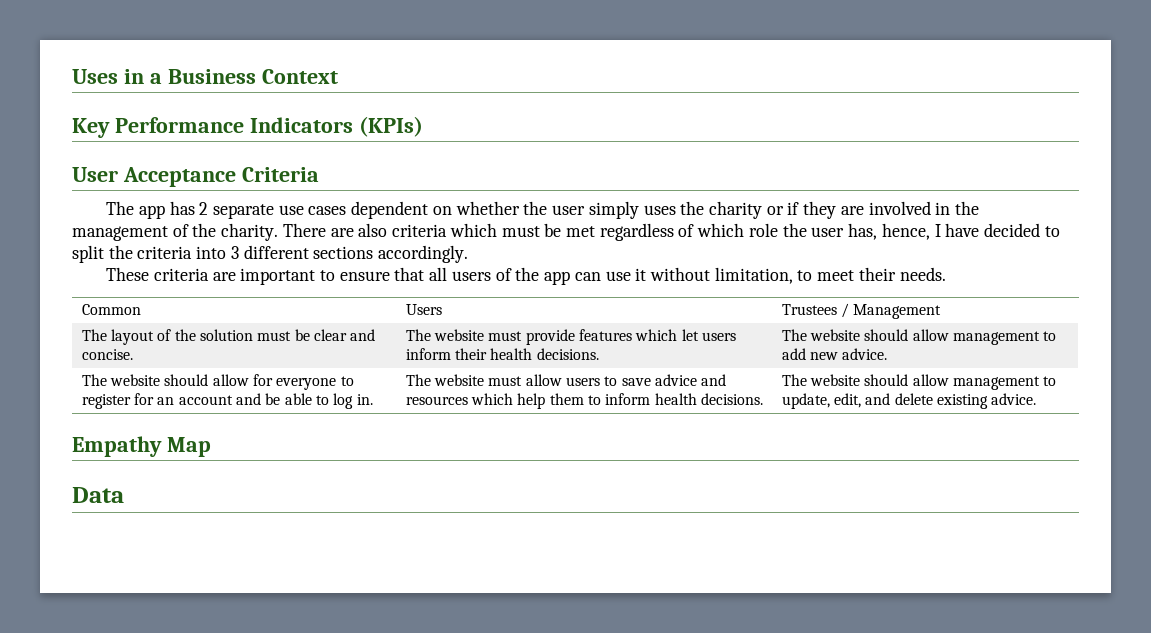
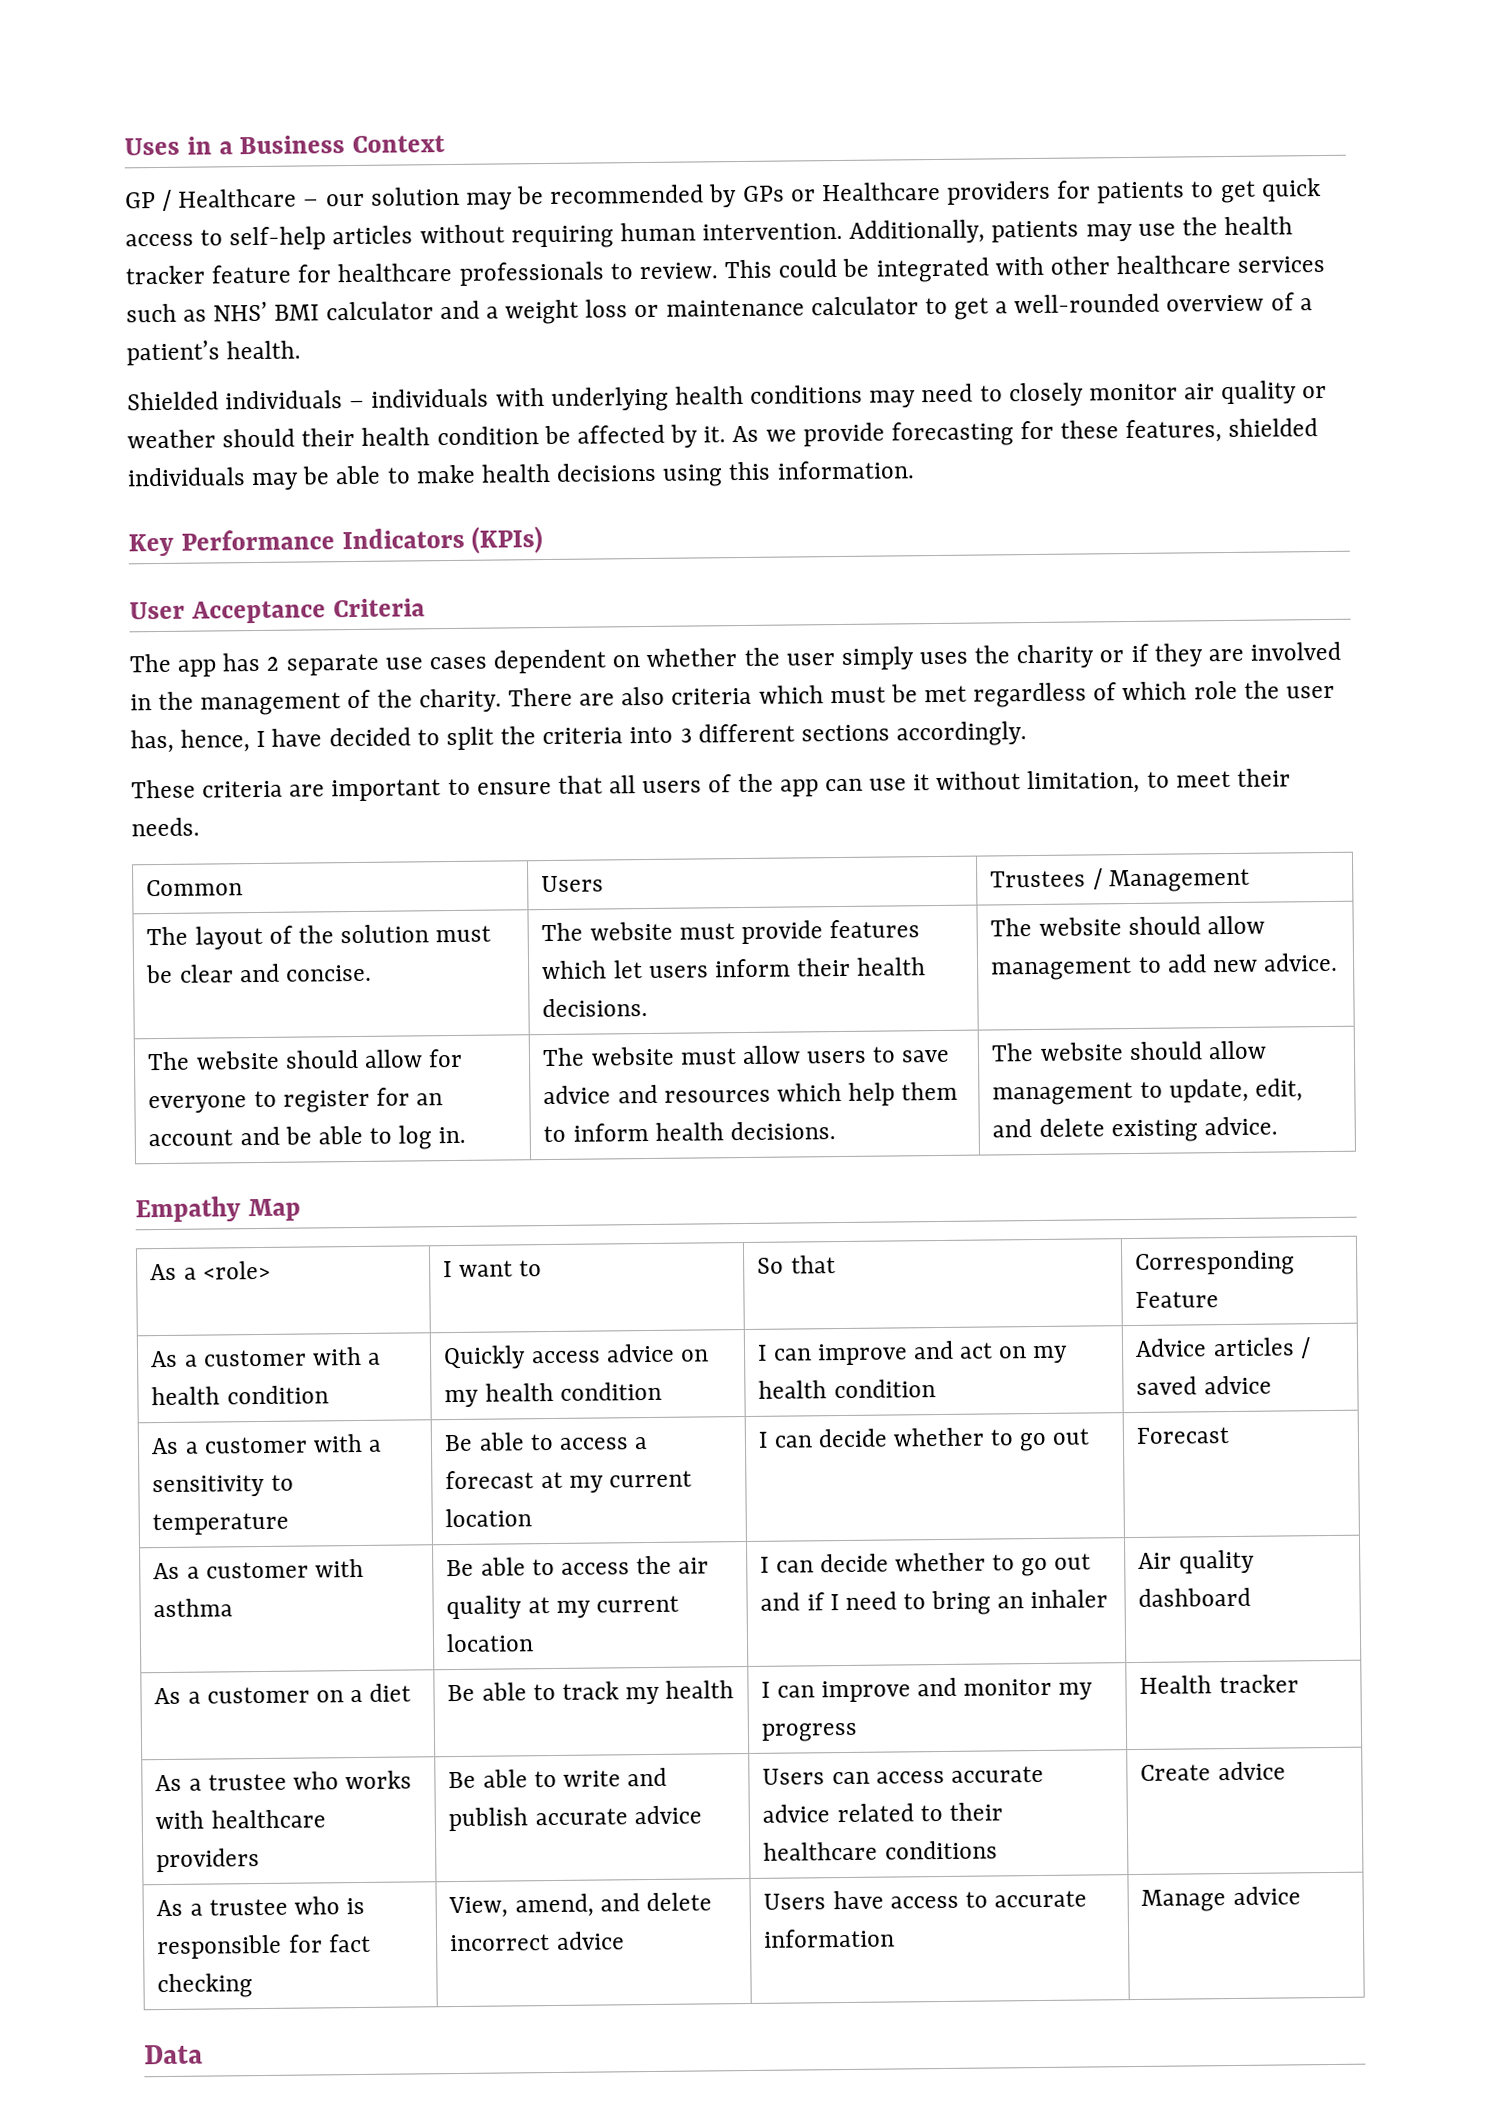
(338, 76) none -> [125,178,1321,211] [125,216,1294,251] [125,254,1326,286] [126,292,1313,325] [126,340,302,366] [127,380,1328,412] [127,418,1319,449] [127,460,915,491] // GP / Healthcare – our solution may be recommended by GPs or Healthcare providers for patients to get quick access to self-help articles without requiring human intervention. Additionally, patients may use the health tracker feature for healthcare professionals to review. This could be integrated with other healthcare services such as NHS’ BMI calculator and a weight loss or maintenance calculator to get a well-rounded overview of a patient’s health. // Shielded individuals – individuals with underlying health conditions may need to closely monitor air quality or weather should their health condition be affected by it. As we provide forecasting for these features, shielded individuals may be able to make health decisions using this information.
(211, 447) none -> [150,1260,271,1281] [443,1260,542,1278] [757,1255,836,1274] [1135,1250,1296,1276] [1135,1291,1220,1308] [150,1346,381,1368] [151,1385,329,1406] [443,1343,709,1370] [444,1381,662,1408] [757,1340,1069,1366] [758,1379,936,1399] [1135,1337,1311,1359] [1136,1375,1272,1395] [151,1433,382,1455] [152,1474,294,1498] [152,1512,290,1536] [444,1432,648,1452] [445,1470,692,1493] [445,1508,533,1528] [758,1427,1090,1452] [1136,1427,1230,1444] [153,1558,364,1580] [153,1598,234,1618] [446,1555,710,1577] [446,1595,679,1620] [446,1633,535,1653] [760,1552,1092,1577] [760,1589,1109,1616] [1138,1549,1255,1574] [1138,1587,1252,1607] [154,1683,412,1705] [447,1680,735,1705] [761,1677,1094,1703] [761,1722,859,1742] [1139,1674,1299,1694] [155,1770,412,1792] [155,1809,326,1830] [156,1848,261,1873] [448,1767,667,1789] [448,1805,702,1832] [762,1765,1044,1785] [762,1802,1003,1823] [763,1840,998,1861] [1140,1761,1286,1781] [156,1896,365,1917] [157,1933,371,1960] [157,1973,254,1999] [448,1892,712,1919] [450,1931,625,1952] [763,1890,1087,1910] [763,1928,896,1948] [1141,1886,1301,1912] // As a <role> | I want to | So that | Corresponding Feature // As a customer with a health condition | Quickly access advice on my health condition | I can improve and act on my health condition | Advice articles / saved advice // As a customer with a sensitivity to temperature | Be able to access a forecast at my current location | I can decide whether to go out | Forecast // As a customer with asthma | Be able to access the air quality at my current location | I can decide whether to go out and if I need to bring an inhaler | Air quality dashboard // As a customer on a diet | Be able to track my health | I can improve and monitor my progress | Health tracker // As a trustee who works with healthcare providers | Be able to write and publish accurate advice | Users can access accurate advice related to their healthcare conditions | Create advice // As a trustee who is responsible for fact checking | View, amend, and delete incorrect advice | Users have access to accurate information | Manage advice

